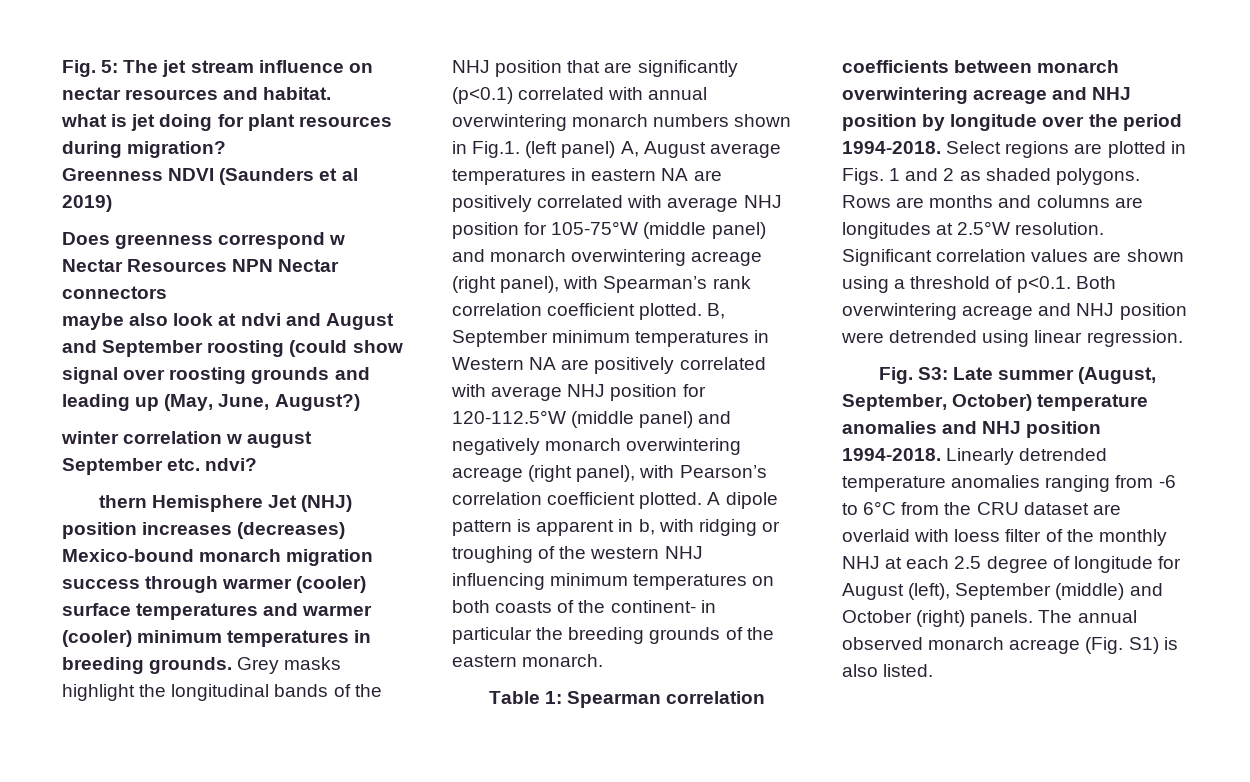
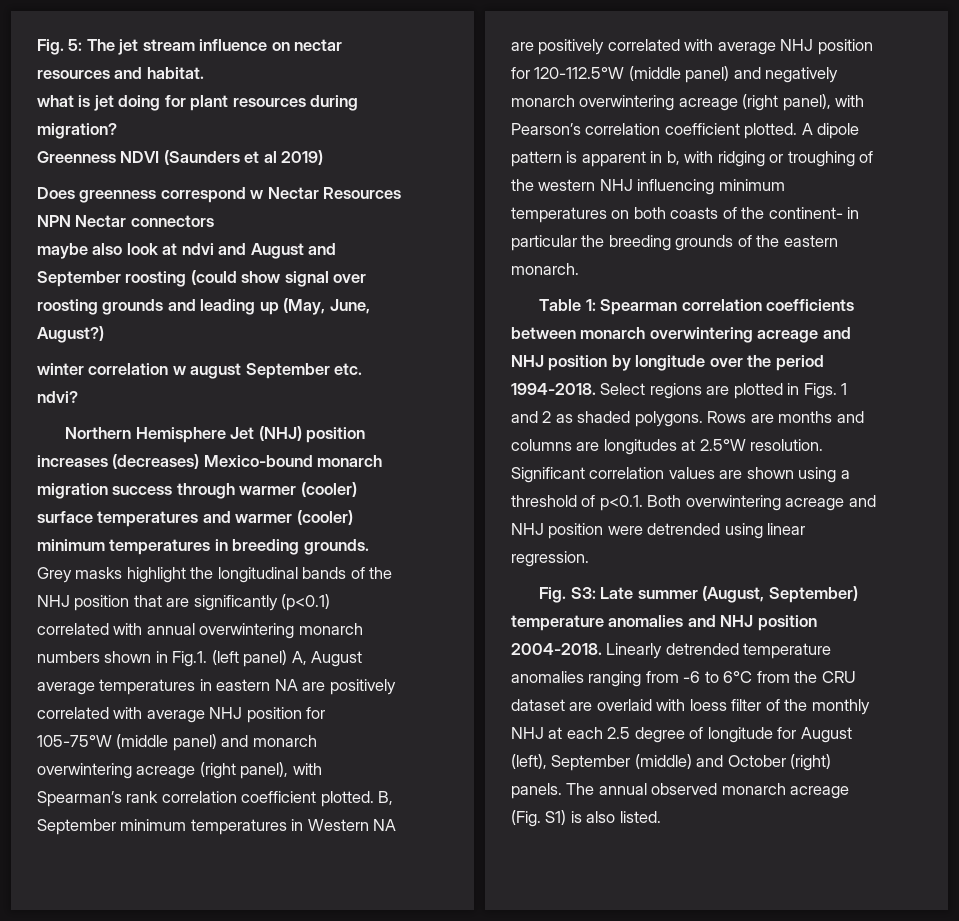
[98,495,147,508] thern -> [65,427,132,439] Northern
[842,394,1033,411] September, October) -> [768,586,858,603] September)
[842,448,941,461] 1994-2018. -> [511,643,602,655] 2004-2018.

